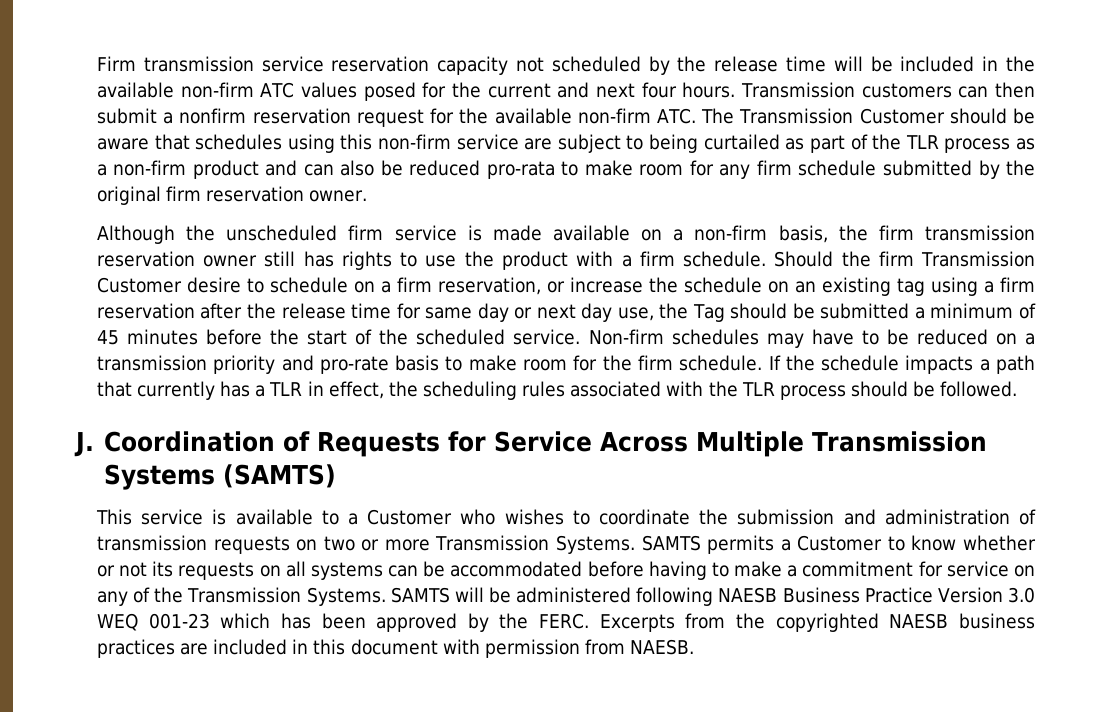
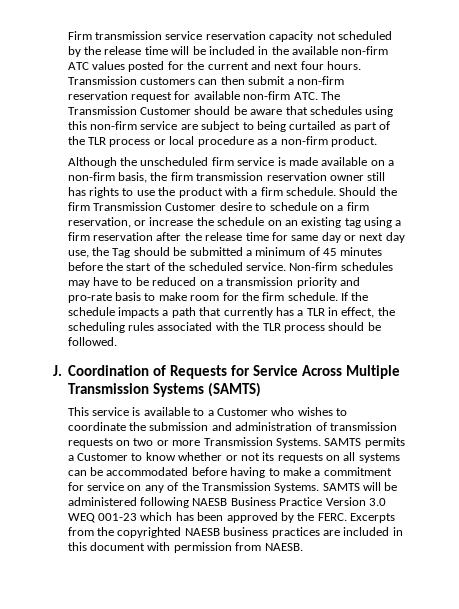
[363,82,416,101] posed -> [128,61,165,72] posted
[179,108,247,124] nonfirm -> [296,76,344,85] non-firm
[459,108,489,124] the -> (191, 95) none
[1015,138,1035,150] [96,160,1035,179] [96,186,368,205] as a non-firm product and can also be reduced pro-rata to make room for any firm schedule submitted by the original firm reservation owner. -> [153,136,378,147] or local procedure as a non-firm product.

